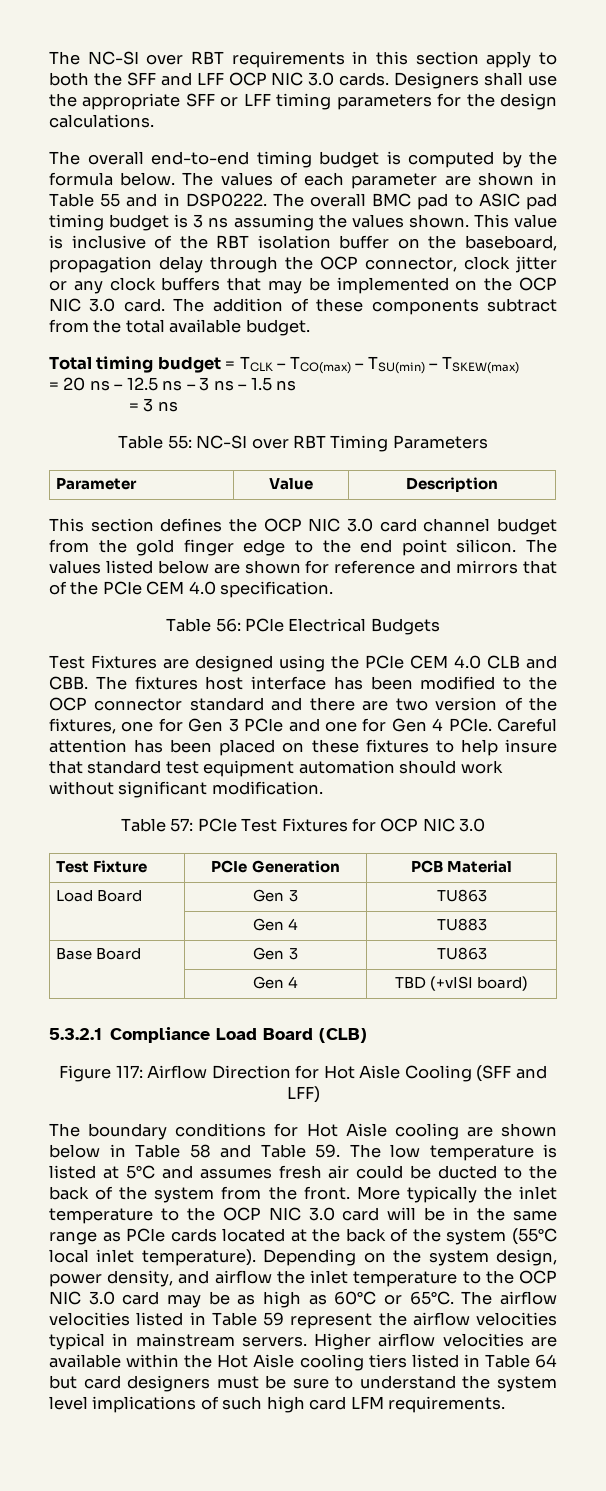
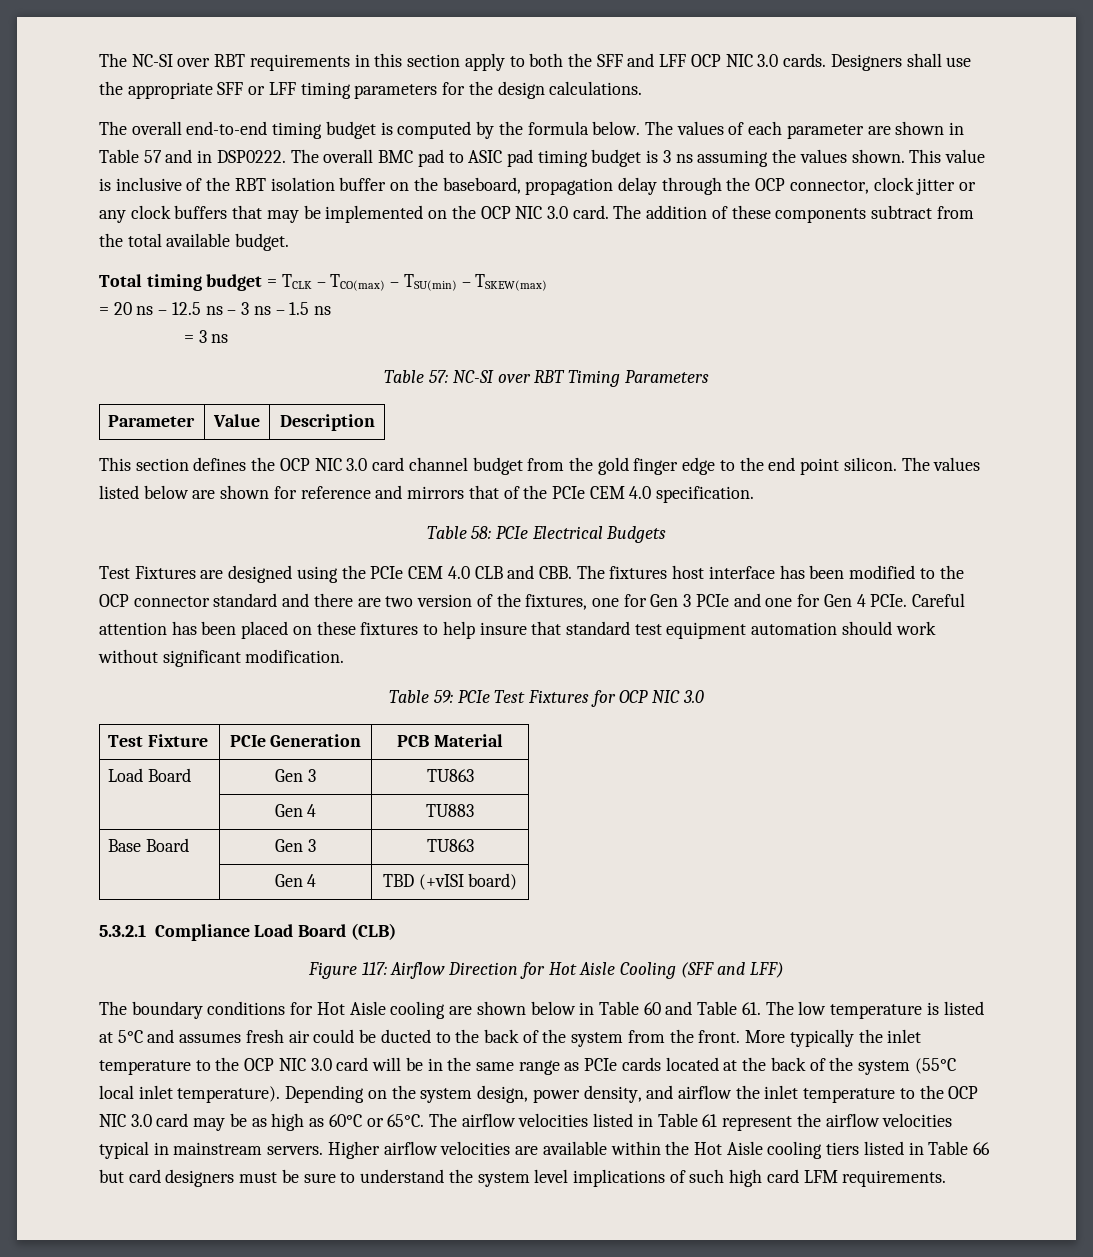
[100,193,121,207] 55 -> [143,150,162,163] 57
[167,435,192,449] 55: -> [429,370,449,383] 57:
[215,618,241,632] 56: -> [471,526,492,539] 58:
[170,818,194,832] 57: -> [433,690,453,703] 59:
[189,1144,211,1158] 58 -> [643,1002,661,1015] 60
[315,1144,340,1158] 59. -> [741,1002,761,1015] 61.
[263,1312,284,1326] 59 -> [702,1114,718,1127] 61
[535,1354,558,1368] 64 -> [973,1142,991,1155] 66

